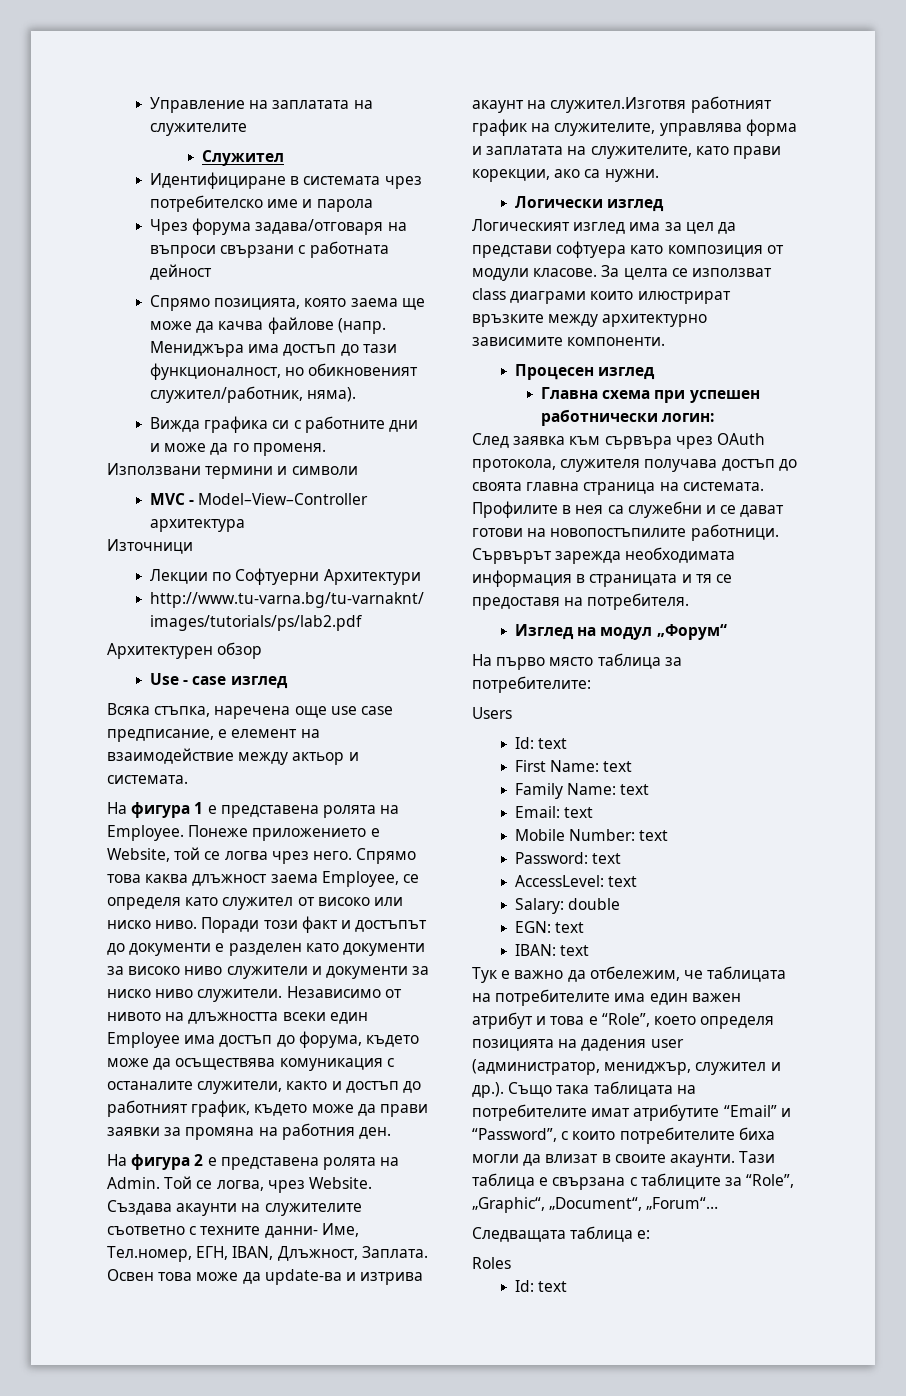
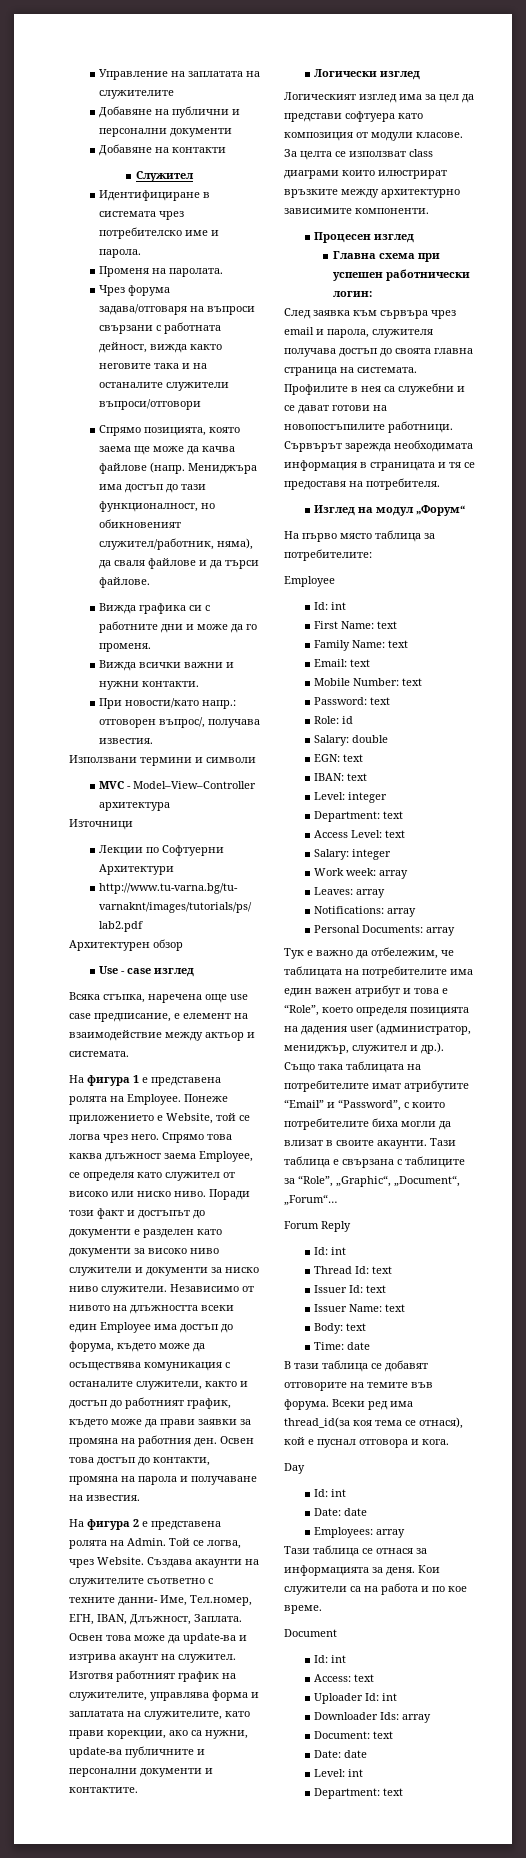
(248, 129) none -> [99,106,241,118] [99,128,233,137] [99,144,227,156] // Добавяне на публични и персонални документи // Добавяне на контакти
[316,199,373,212] парола -> [99,249,142,258] [99,266,224,277] парола. // Променя на паролата.
[150,264,213,280] дейност -> [99,342,223,353] [99,363,208,369] [99,382,230,391] [99,399,202,410] дейност, вижда както неговите така и на останалите служители въпроси/отговори
[307,387,357,402] няма). -> [217,538,254,550] [99,558,260,569] [99,577,151,588] няма), да сваля файлове и да търси файлове.
(326, 449) none -> [99,660,235,671] [99,681,200,690] [99,698,237,709] [99,717,261,728] [99,738,154,744] // Вижда всички важни и нужни контакти. // При новости/като напр.: отговорен въпрос/, получава известия.
(391, 1133) none -> [220,1436,254,1444] [69,1457,210,1466] [69,1476,257,1485] [69,1495,140,1501] Освен това достъп до контакти, промяна на парола и получаване на известия.
[550,97,687,113] служител.Изготвя -> [178,1654,236,1663] [69,1671,113,1679] служител. Изготвя
[604,169,659,182] нужни. -> [205,1730,248,1739] [69,1746,205,1758] [69,1768,213,1777] [69,1787,138,1793] нужни, update-ва публичните и персонални документи и контактите.
[716,433,765,445] [472,459,556,472] OAuth протокола, -> [284,327,369,338] еmail и парола,
[472,707,512,719] [515,737,568,749] Users // Id: text -> [284,576,335,587] [314,602,347,610] Employee // Id: int
[515,875,638,887] AccessLevel: text -> [314,716,354,724] Role: id
(590, 950) none -> [314,792,388,803] [314,811,404,822] [314,830,406,838] [314,849,392,860] [314,868,409,879] [314,887,386,898] [314,906,417,917] [314,925,456,936] // Level: integer // Department: text // Access Level: text // Salary: integer // Work week: array // Leaves: array // Notifications: array // Personal Documents: array
[472,1226,651,1242] [472,1257,511,1269] [515,1280,535,1292] Следващата таблица е: // Roles // Id: -> [284,1221,351,1232] [314,1247,347,1255] [314,1266,393,1274] [314,1285,387,1293] [314,1304,406,1312] [314,1323,367,1334] [314,1342,371,1350] [284,1360,428,1372] [284,1382,433,1391] [284,1399,413,1410] [284,1417,463,1429] [284,1437,449,1448] [284,1463,305,1474] [314,1489,347,1497] [314,1508,368,1516] [314,1527,406,1538] [284,1545,427,1557] [284,1565,440,1576] [284,1583,467,1595] [284,1605,322,1614] [284,1629,337,1637] [314,1655,347,1663] [314,1674,375,1682] [314,1693,398,1704] [314,1712,432,1723] [314,1731,394,1739] [314,1750,368,1758] [314,1769,364,1777] [314,1788,381,1799] Forum Reply // Id: int // Thread Id: text // Issuer Id: text // Issuer Name: text // Body: text // Time: date // В тази таблица се добавят отговорите на темите във форума. Всеки ред има thread_id(за коя тема се отнася), кой е пуснал отговора и кога. // Day // Id: int // Date: date // Employees: array // Тази таблица се отнася за информацията за деня. Кои служители са на работа и по кое време. // Document // Id: int // Access: text // Uploader Id: int // Downloader Ids: array // Document: text // Date: date // Level: int // Department:

